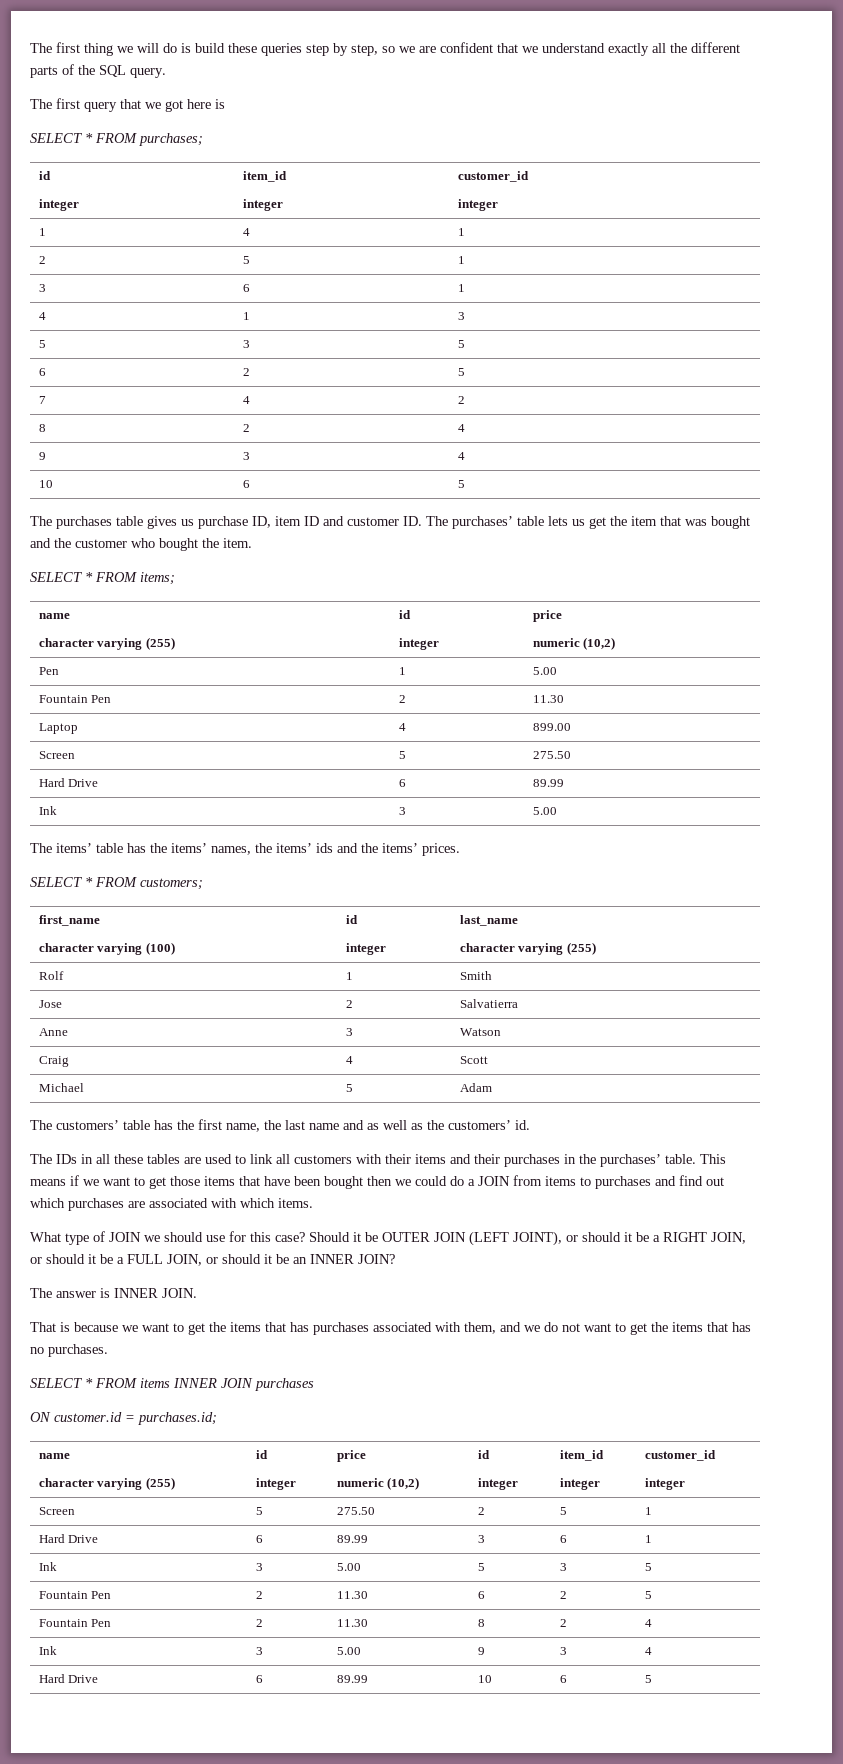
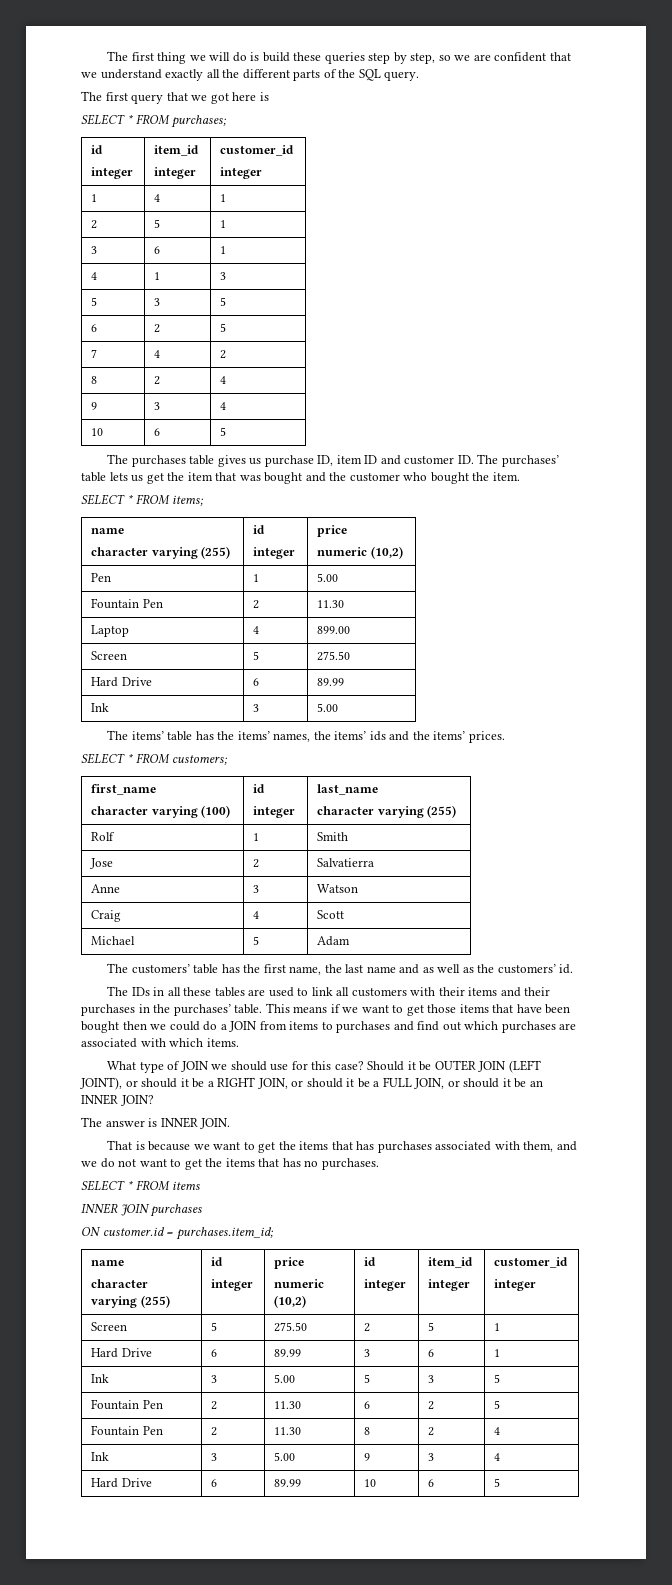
(170, 1383) none -> (200, 1185) //
[138,1412,217,1425] purchases.id; -> [175,1227,274,1240] purchases.item_id;

